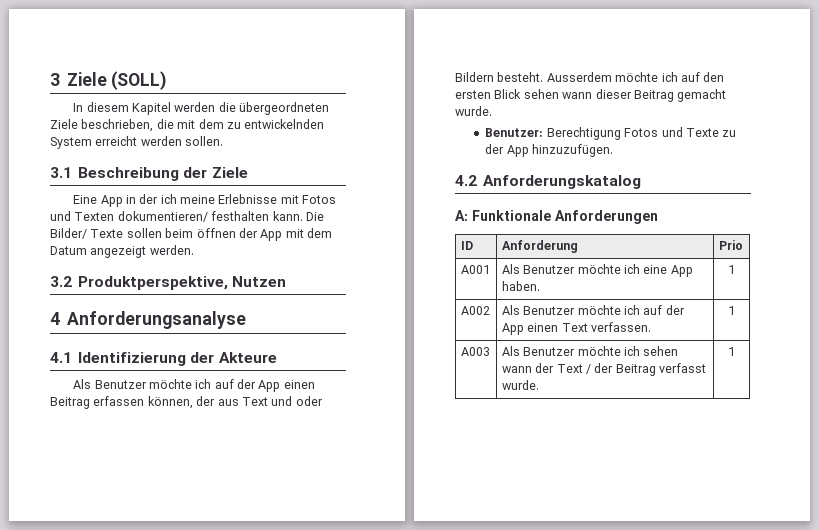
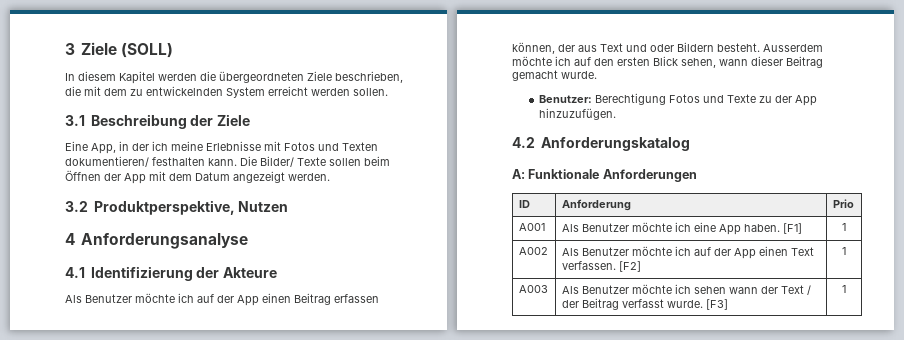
[100,195,123,207] App -> [91,143,116,154] App,
[196,228,236,238] öffnen -> [65,170,101,181] Öffnen
[523,89,559,99] sehen -> [681,58,716,68] sehen,
(540, 286) none -> [782,223,802,234] [F1]
(651, 327) none -> [618,261,641,272] [F2]
(539, 385) none -> [705,299,728,310] [F3]

